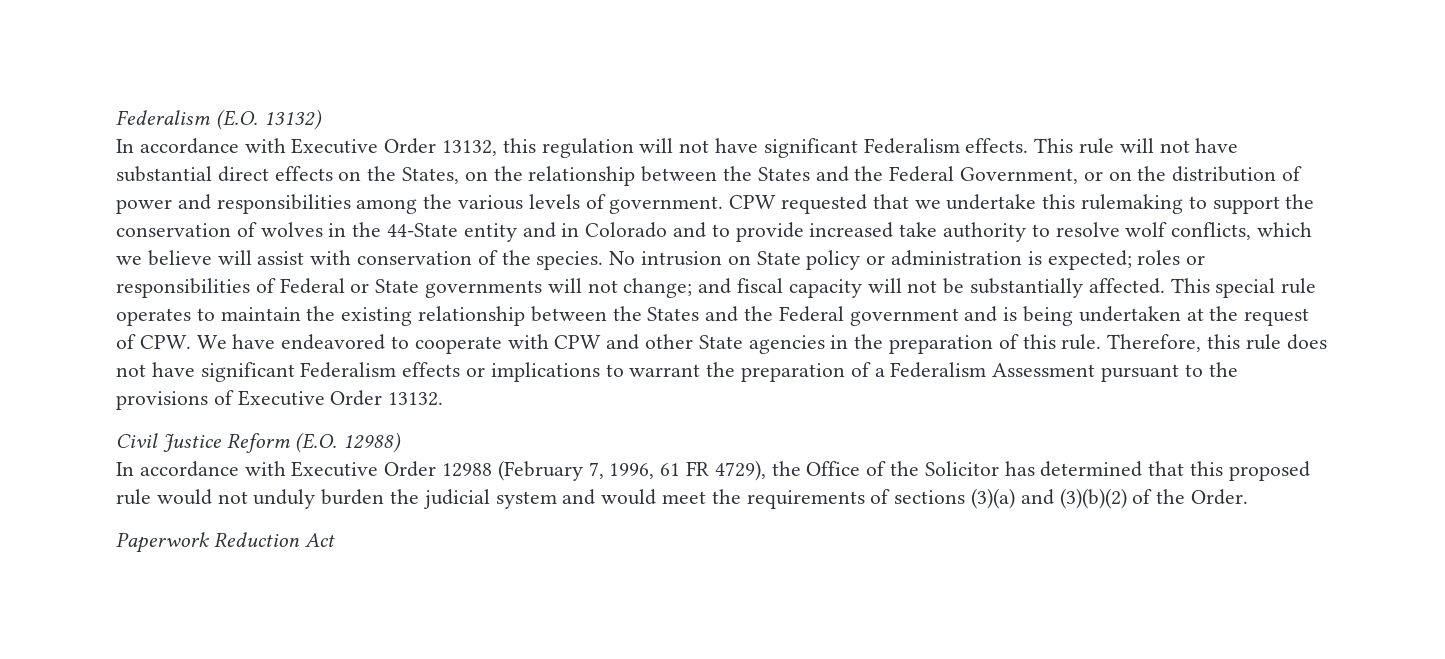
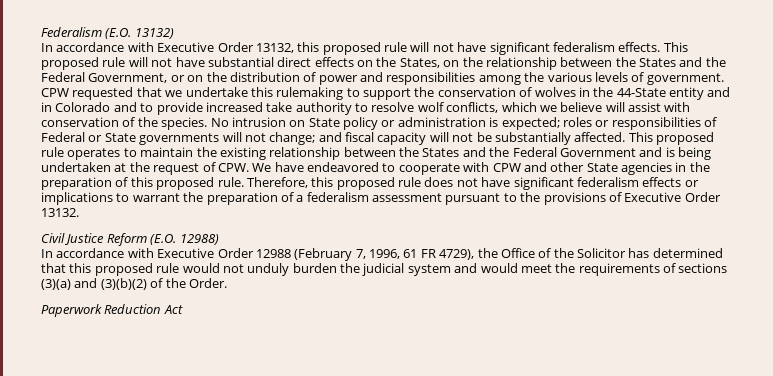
[541,138,634,158] regulation -> [322,42,407,55] proposed rule
[863,138,960,154] Federalism -> [552,42,615,52] federalism
(1074, 145) none -> [41,57,99,70] proposed
[1215,278,1276,298] special -> [656,132,714,145] proposed
[849,308,959,326] government -> [559,148,636,157] Government
(1056, 341) none -> [156,177,215,190] proposed
(1241, 341) none -> [336,177,395,190] proposed
[300,362,397,378] Federalism -> [576,177,639,187] federalism
[890,362,1096,378] Federalism Assessment -> [306,192,442,202] federalism assessment

